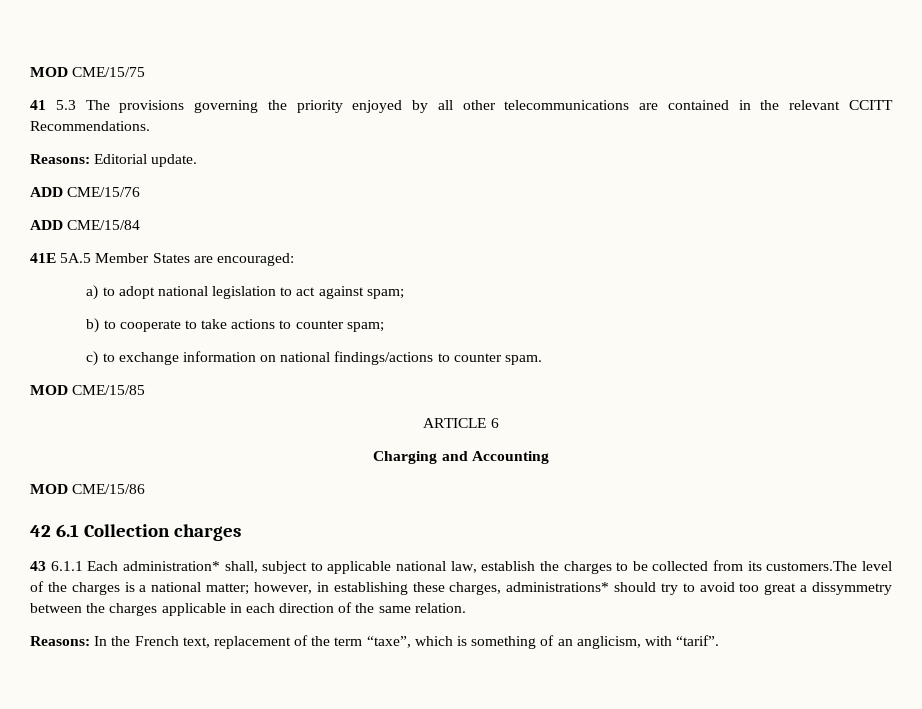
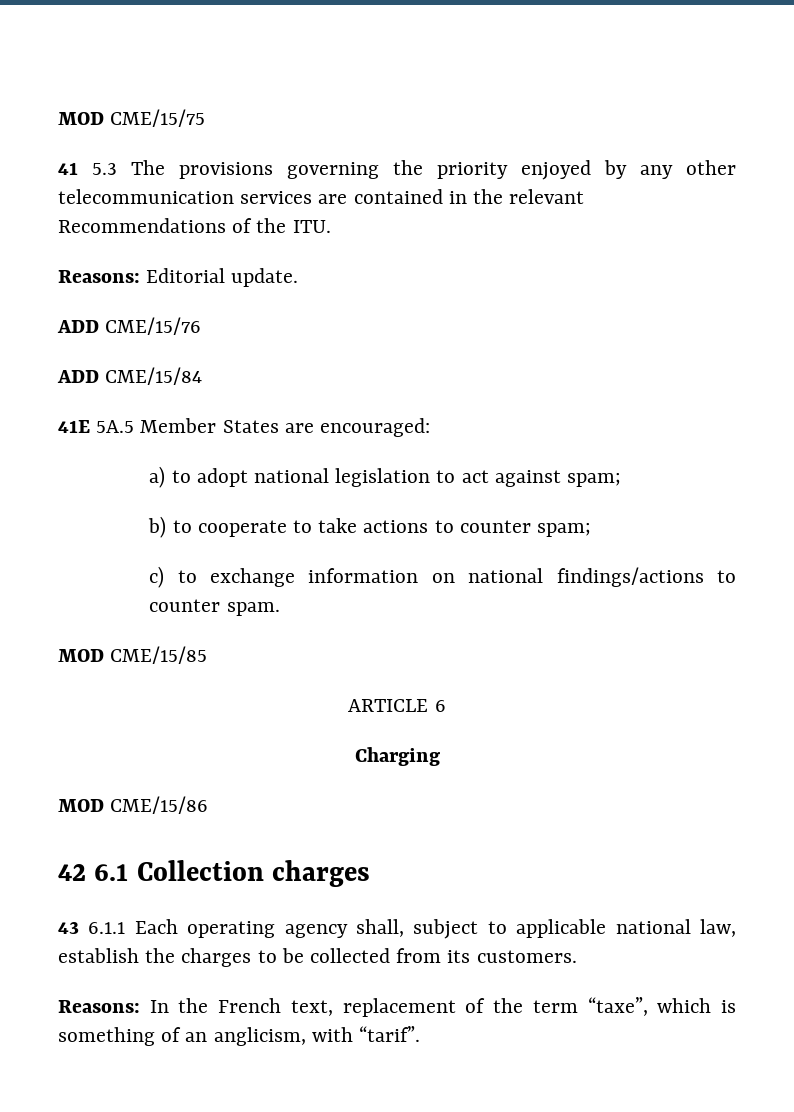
[437,100,630,110] all other telecommunications -> [640,160,736,179] [58,189,313,204] any other telecommunication services
[848,100,893,110] [30,121,150,131] CCITT Recommendations. -> [58,218,331,233] Recommendations of the ITU.
[441,451,549,464] and Accounting -> (440, 756) none
[122,561,220,571] administration* -> [187,921,348,938] operating agency
[766,561,893,571] [30,581,893,595] [30,602,466,616] customers.The level of the charges is a national matter; however, in establishing these charges, administrations* should try to avoid too great a dissymmetry between the charges applicable in each direction of the same relation. -> [476,950,577,963] customers.

